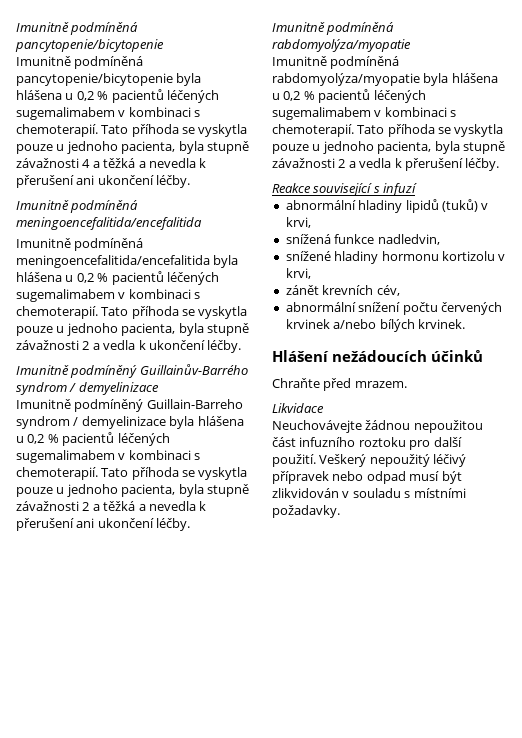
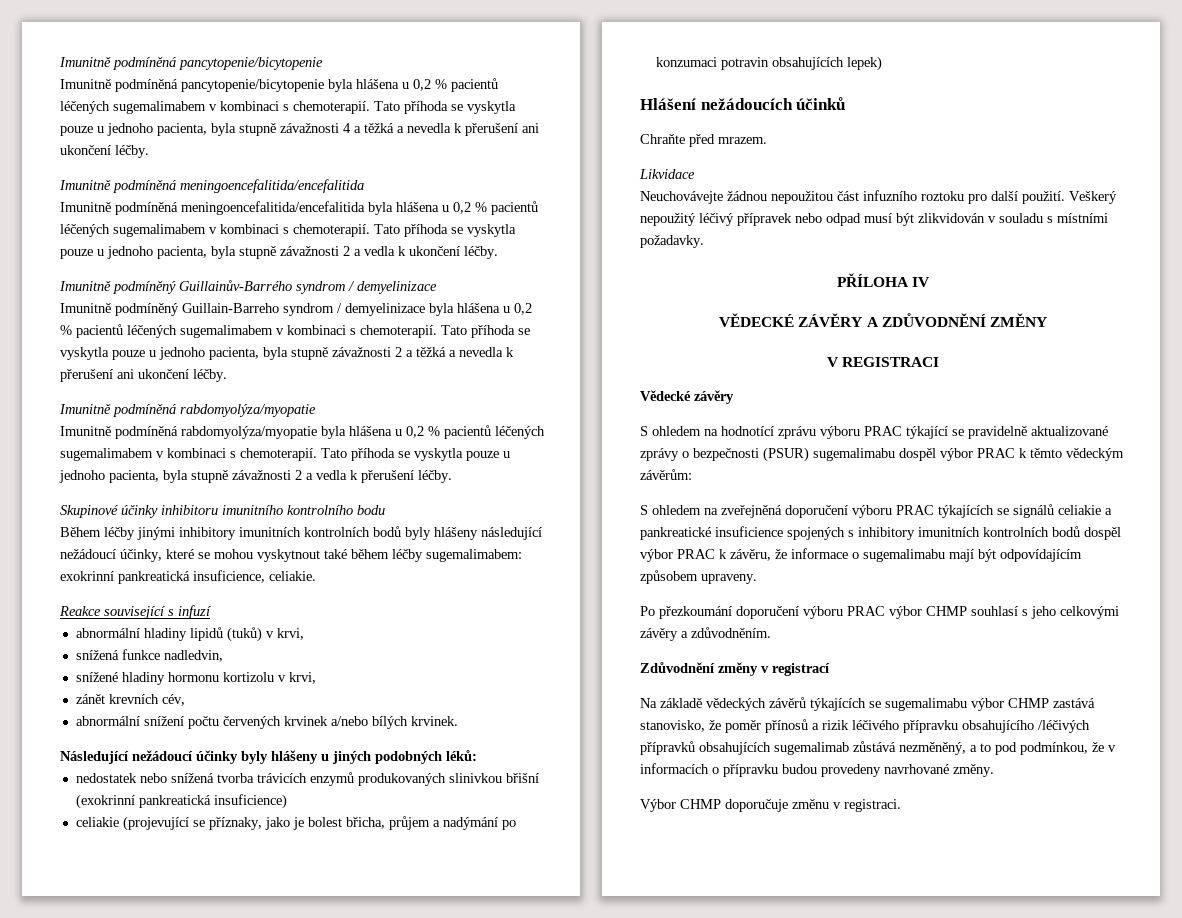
(500, 164) none -> [60,505,385,518] [60,526,542,540] [60,549,522,562] [60,570,316,584] // Skupinové účinky inhibitoru imunitního kontrolního bodu // Během léčby jinými inhibitory imunitních kontrolních bodů byly hlášeny následující nežádoucí účinky, které se mohou vyskytnout také během léčby sugemalimabem: exokrinní pankreatická insuficience, celiakie.
(465, 324) none -> [60,750,477,764] [75,772,539,786] [75,794,287,809] [75,816,516,831] [655,56,882,71] // Následující nežádoucí účinky byly hlášeny u jiných podobných léků: // nedostatek nebo snížená tvorba trávicích enzymů produkovaných slinivkou břišní (exokrinní pankreatická insuficience) // celiakie (projevující se příznaky, jako je bolest břicha, průjem a nadýmání po konzumaci potravin obsahujících lepek)
(340, 511) none -> [836,273,931,287] [719,313,1047,327] [826,357,940,367] [640,390,734,404] [640,426,1108,439] [640,447,1124,462] [640,469,692,480] [640,504,1112,518] [640,526,1121,540] [640,548,1082,562] [640,570,757,584] [640,606,1119,619] [640,627,771,641] [640,662,830,676] [640,697,1095,711] [640,719,1090,733] [640,741,1116,755] [640,763,994,777] [640,799,901,812] // PŘÍLOHA IV // VĚDECKÉ ZÁVĚRY A ZDŮVODNĚNÍ ZMĚNY // V REGISTRACI // Vědecké závěry // S ohledem na hodnotící zprávu výboru PRAC týkající se pravidelně aktualizované zprávy o bezpečnosti (PSUR) sugemalimabu dospěl výbor PRAC k těmto vědeckým závěrům: // S ohledem na zveřejněná doporučení výboru PRAC týkajících se signálů celiakie a pankreatické insuficience spojených s inhibitory imunitních kontrolních bodů dospěl výbor PRAC k závěru, že informace o sugemalimabu mají být odpovídajícím způsobem upraveny. // Po přezkoumání doporučení výboru PRAC výbor CHMP souhlasí s jeho celkovými závěry a zdůvodněním. // Zdůvodnění změny v registrací // Na základě vědeckých závěrů týkajících se sugemalimabu výbor CHMP zastává stanovisko, že poměr přínosů a rizik léčivého přípravku obsahujícího /léčivých přípravků obsahujících sugemalimab zůstává nezměněný, a to pod podmínkou, že v informacích o přípravku budou provedeny navrhované změny. // Výbor CHMP doporučuje změnu v registraci.

